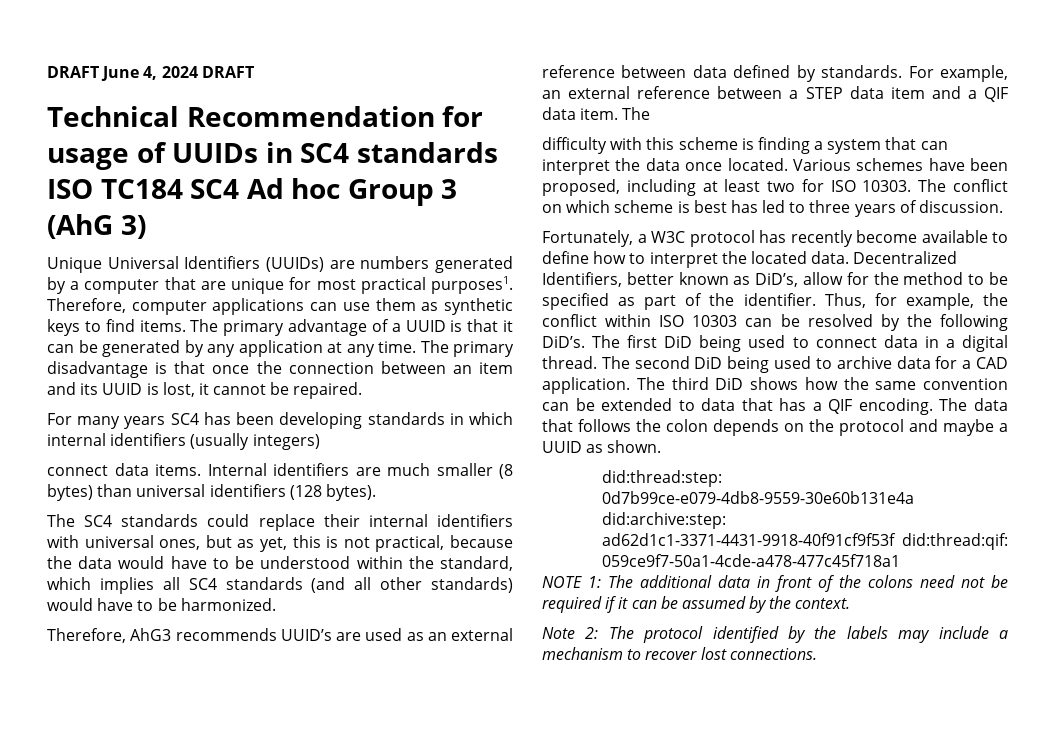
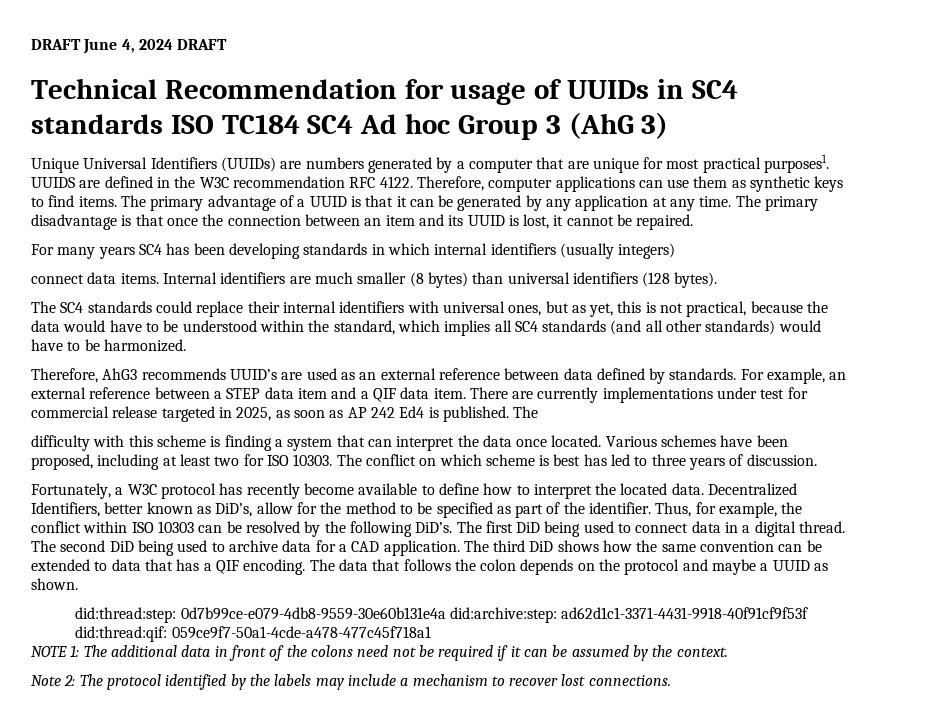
(513, 285) none -> [31,176,413,188] UUIDS are defined in the W3C recommendation RFC 4122.
(619, 114) none -> [469,387,808,403] [31,406,509,422] There are currently implementations under test for commercial release targeted in 2025, as soon as AP 242 Ed4 is published.

